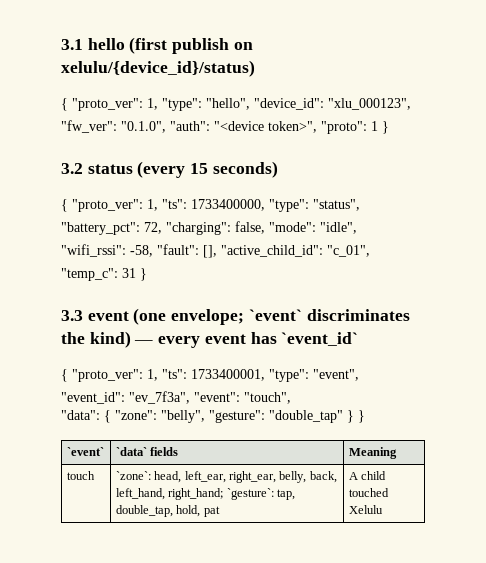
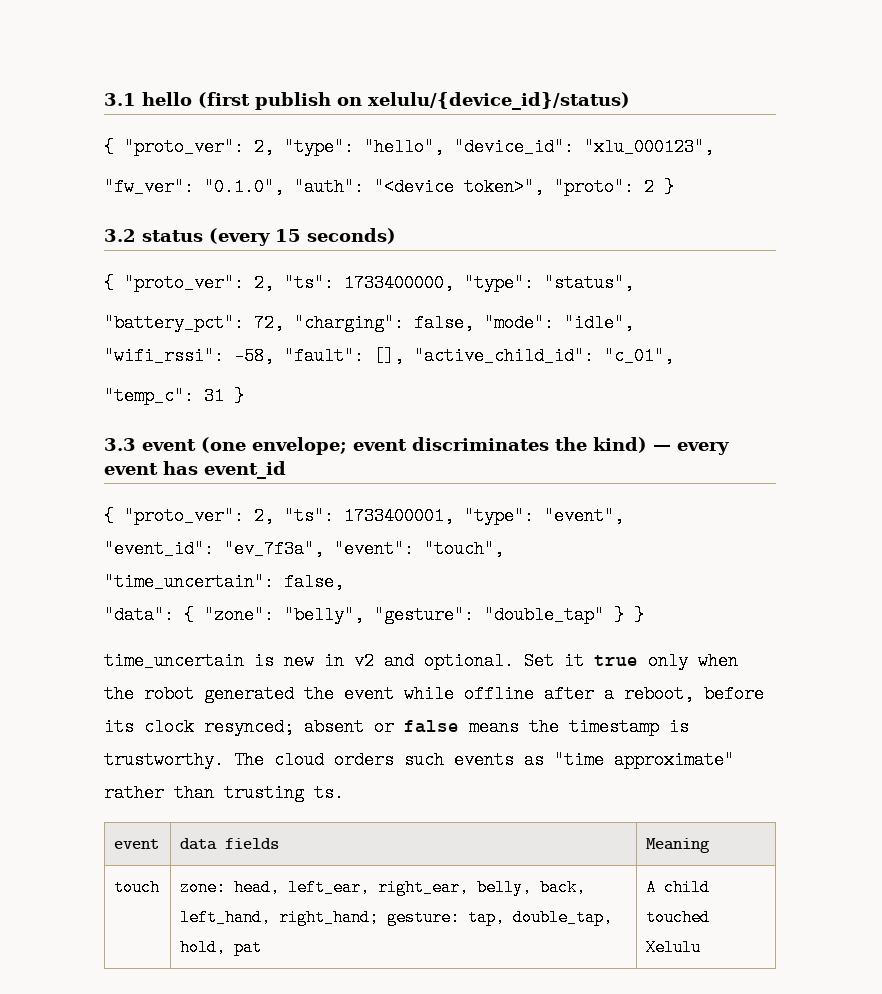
[147,98,158,110] 1, -> [254,138,274,156] 2,
[371,121,378,131] 1 -> [644,178,654,196] 2
[147,199,158,211] 1, -> [254,274,274,292] 2,
[248,309,302,321] `event` -> [353,439,407,451] event
[281,332,359,346] [61,369,158,382] `event_id` // { "proto_ver": 1, -> [204,461,286,479] [104,507,274,525] event_id // { "proto_ver": 2,
(291, 398) none -> [104,573,344,591] // "time_uncertain": false,
[66,447,104,456] [115,447,147,456] // `event` | `data` -> [104,652,738,670] [104,685,764,703] [104,718,689,736] [104,751,734,769] [104,784,344,802] [114,839,160,849] [180,838,218,850] // time_uncertain is new in v2 and optional. Set it true only when the robot generated the event while offline after a reboot, before its clock resynced; absent or false means the timestamp is trustworthy. The cloud orders such events as "time approximate" rather than trusting ts. // event | data
[115,471,151,480] `zone`: -> [180,879,227,896] zone:
[226,488,274,500] `gesture`: -> [387,909,461,926] gesture:

